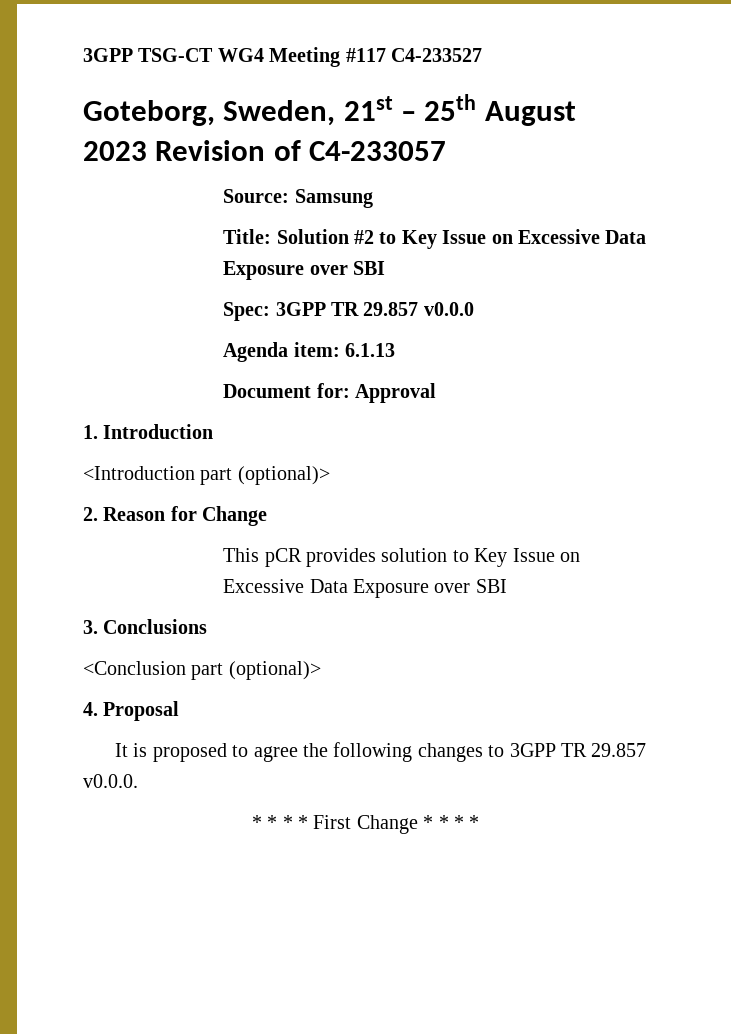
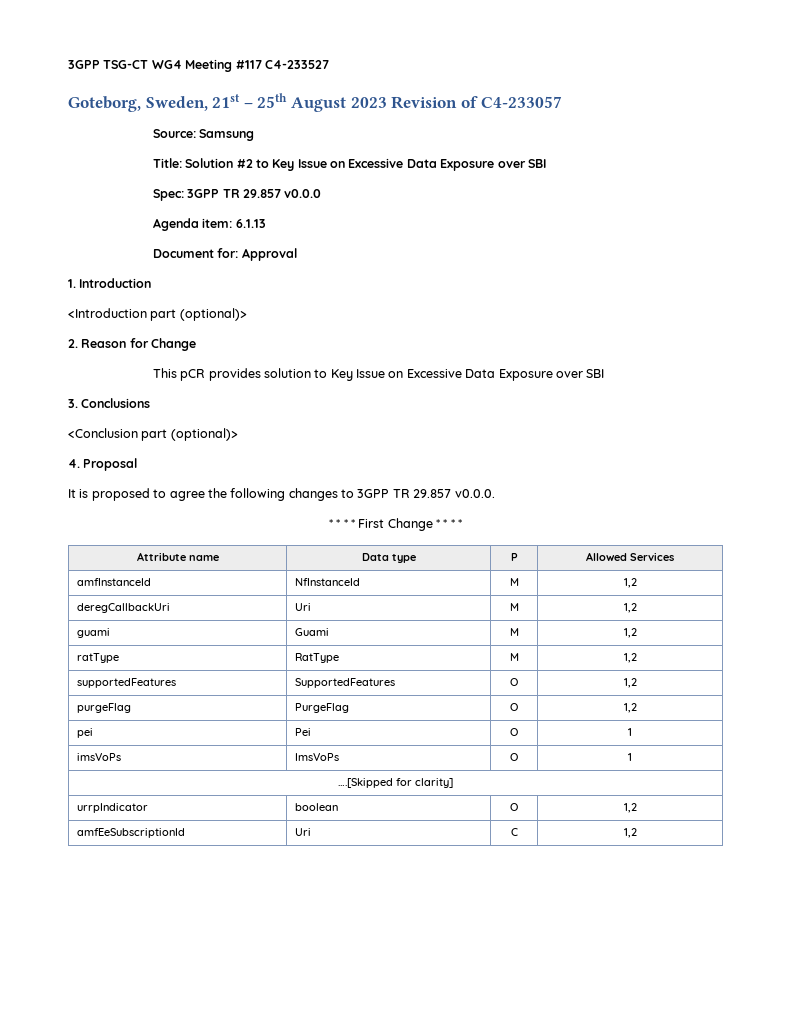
(480, 822) none -> [136,552,219,561] [361,553,416,563] [510,553,518,561] [586,552,674,561] [76,578,151,586] [294,578,360,586] [509,578,519,586] [623,578,637,588] [76,603,170,613] [294,603,311,611] [509,603,519,611] [623,603,637,613] [76,628,110,638] [294,628,329,636] [509,628,519,636] [623,628,637,638] [76,653,119,663] [294,653,339,663] [509,653,519,661] [623,653,637,663] [76,678,176,688] [294,678,395,688] [510,678,518,686] [623,678,637,688] [76,703,131,713] [294,703,349,713] [510,703,518,711] [623,703,637,713] [76,728,93,738] [294,728,311,736] [510,728,518,736] [628,728,632,736] [76,753,121,761] [294,753,339,761] [510,753,518,761] [628,753,632,761] [338,778,453,788] [76,803,148,813] [294,803,338,811] [510,803,518,811] [623,803,637,813] [76,828,185,838] [294,828,311,836] [510,828,518,836] [623,828,637,838] // Attribute name | Data type | P | Allowed Services // amfInstanceId | NfInstanceId | M | 1,2 // deregCallbackUri | Uri | M | 1,2 // guami | Guami | M | 1,2 // ratType | RatType | M | 1,2 // supportedFeatures | SupportedFeatures | O | 1,2 // purgeFlag | PurgeFlag | O | 1,2 // pei | Pei | O | 1 // imsVoPs | ImsVoPs | O | 1 // ….[Skipped for clarity] // urrpIndicator | boolean | O | 1,2 // amfEeSubscriptionId | Uri | C | 1,2

